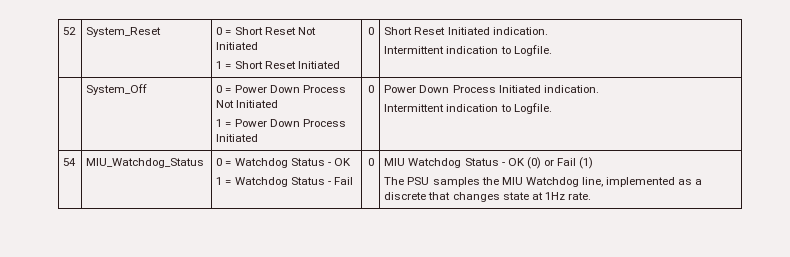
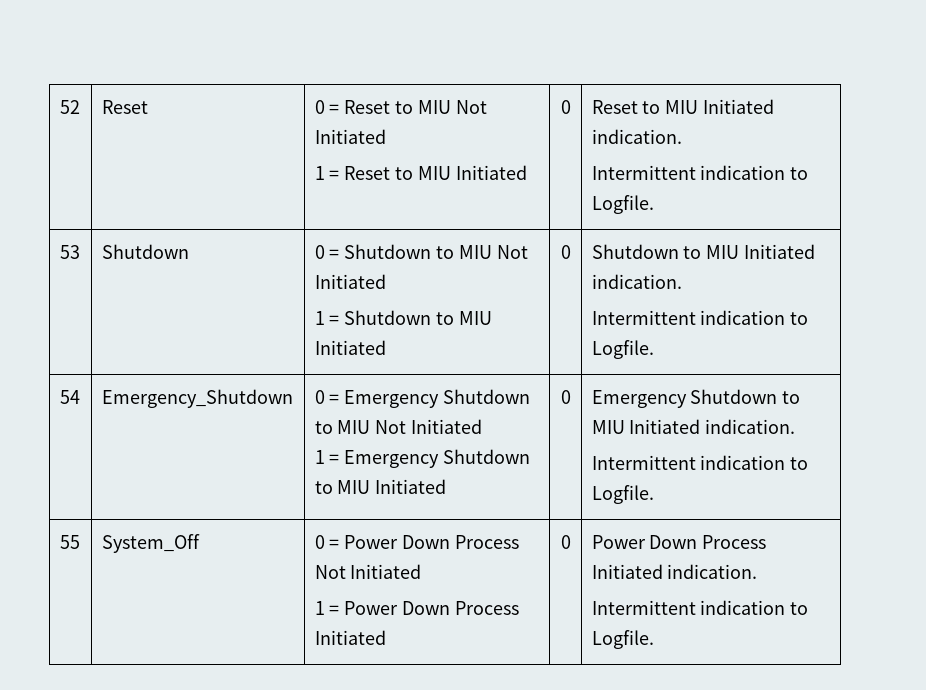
[86,27,162,37] [216,27,316,35] [216,42,259,50] [216,61,340,69] [367,27,374,35] [384,27,548,35] [384,45,552,56] System_Reset | 0 = Short Reset Not Initiated // 1 = Short Reset Initiated | 0 | Short Reset Initiated indication. // Intermittent indication to Logfile. // -> [101,100,148,114] [314,100,487,114] [314,129,386,144] [314,165,527,180] [560,100,571,114] [591,99,775,114] [591,129,682,144] [591,165,809,180] [591,195,654,214] [59,245,80,259] [101,244,189,259] [314,244,528,259] [314,274,386,289] [314,310,493,325] [314,340,386,355] [560,245,571,259] [591,244,816,259] [591,274,682,289] [591,310,809,325] [591,340,654,359] [59,390,80,404] [101,389,293,408] [314,389,531,408] [314,419,483,434] [314,449,531,468] [314,479,447,494] [560,390,571,404] [591,389,801,408] [591,419,796,434] [591,455,809,470] [591,485,654,504] [59,535,80,549] Reset | 0 = Reset to MIU Not Initiated // 1 = Reset to MIU Initiated | 0 | Reset to MIU Initiated indication. // Intermittent indication to Logfile. // 53 | Shutdown | 0 = Shutdown to MIU Not Initiated // 1 = Shutdown to MIU Initiated | 0 | Shutdown to MIU Initiated indication. // Intermittent indication to Logfile. // 54 | Emergency_Shutdown | 0 = Emergency Shutdown to MIU Not Initiated // 1 = Emergency Shutdown to MIU Initiated | 0 | Emergency Shutdown to MIU Initiated indication. // Intermittent indication to Logfile. // 55
[63,158,77,166] [86,158,205,168] [216,158,351,168] [216,177,353,187] [367,158,374,166] [384,157,594,169] [384,177,703,187] [384,192,591,202] // 54 | MIU_Watchdog_Status | 0 = Watchdog Status - OK // 1 = Watchdog Status - Fail | 0 | MIU Watchdog Status - OK (0) or Fail (1) // The PSU samples the MIU Watchdog line, implemented as a discrete that changes state at 1Hz rate. -> (654, 639) none

